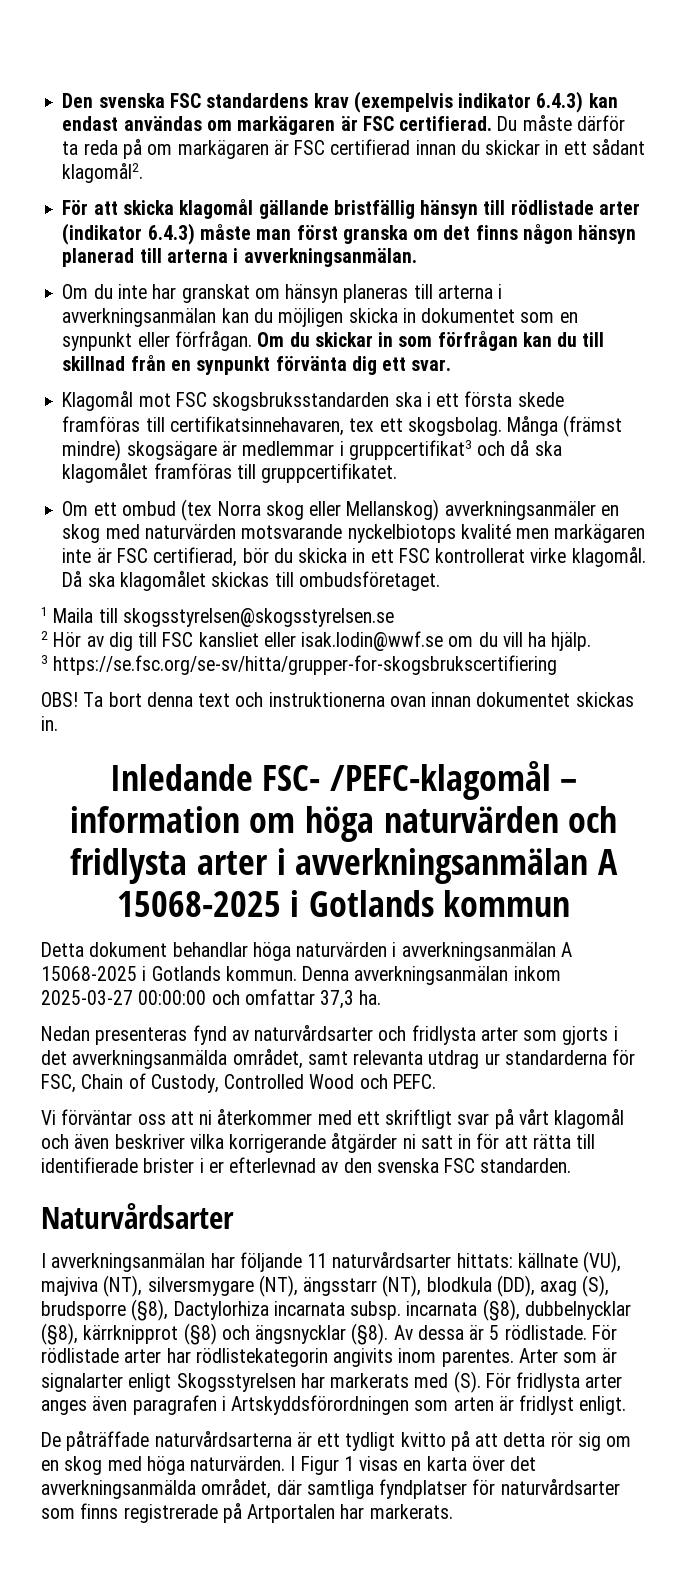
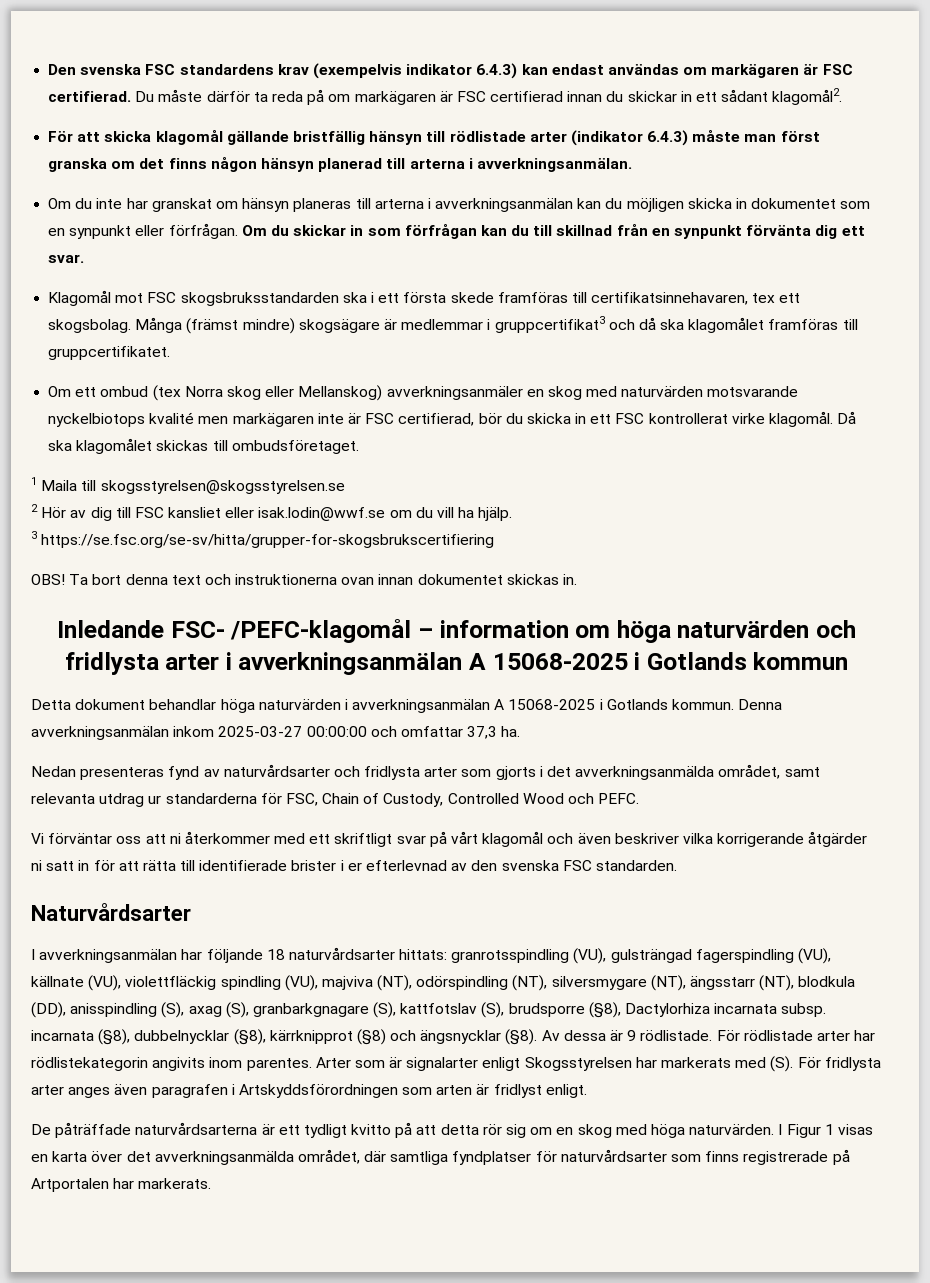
[307,1253,328,1268] 11 -> [266,949,285,960] 18
[517,1251,622,1273] [41,1277,98,1296] källnate (VU), majviva -> [451,948,832,964] [31,975,509,991] granrotsspindling (VU), gulsträngad fagerspindling (VU), källnate (VU), violettfläckig spindling (VU), majviva (NT), odörspindling
[540,1281,578,1296] axag -> [70,1002,478,1018] anisspindling (S), axag (S), granbarkgnagare (S), kattfotslav
[489,1325,500,1340] 5 -> [627,1030,637,1041] 9

